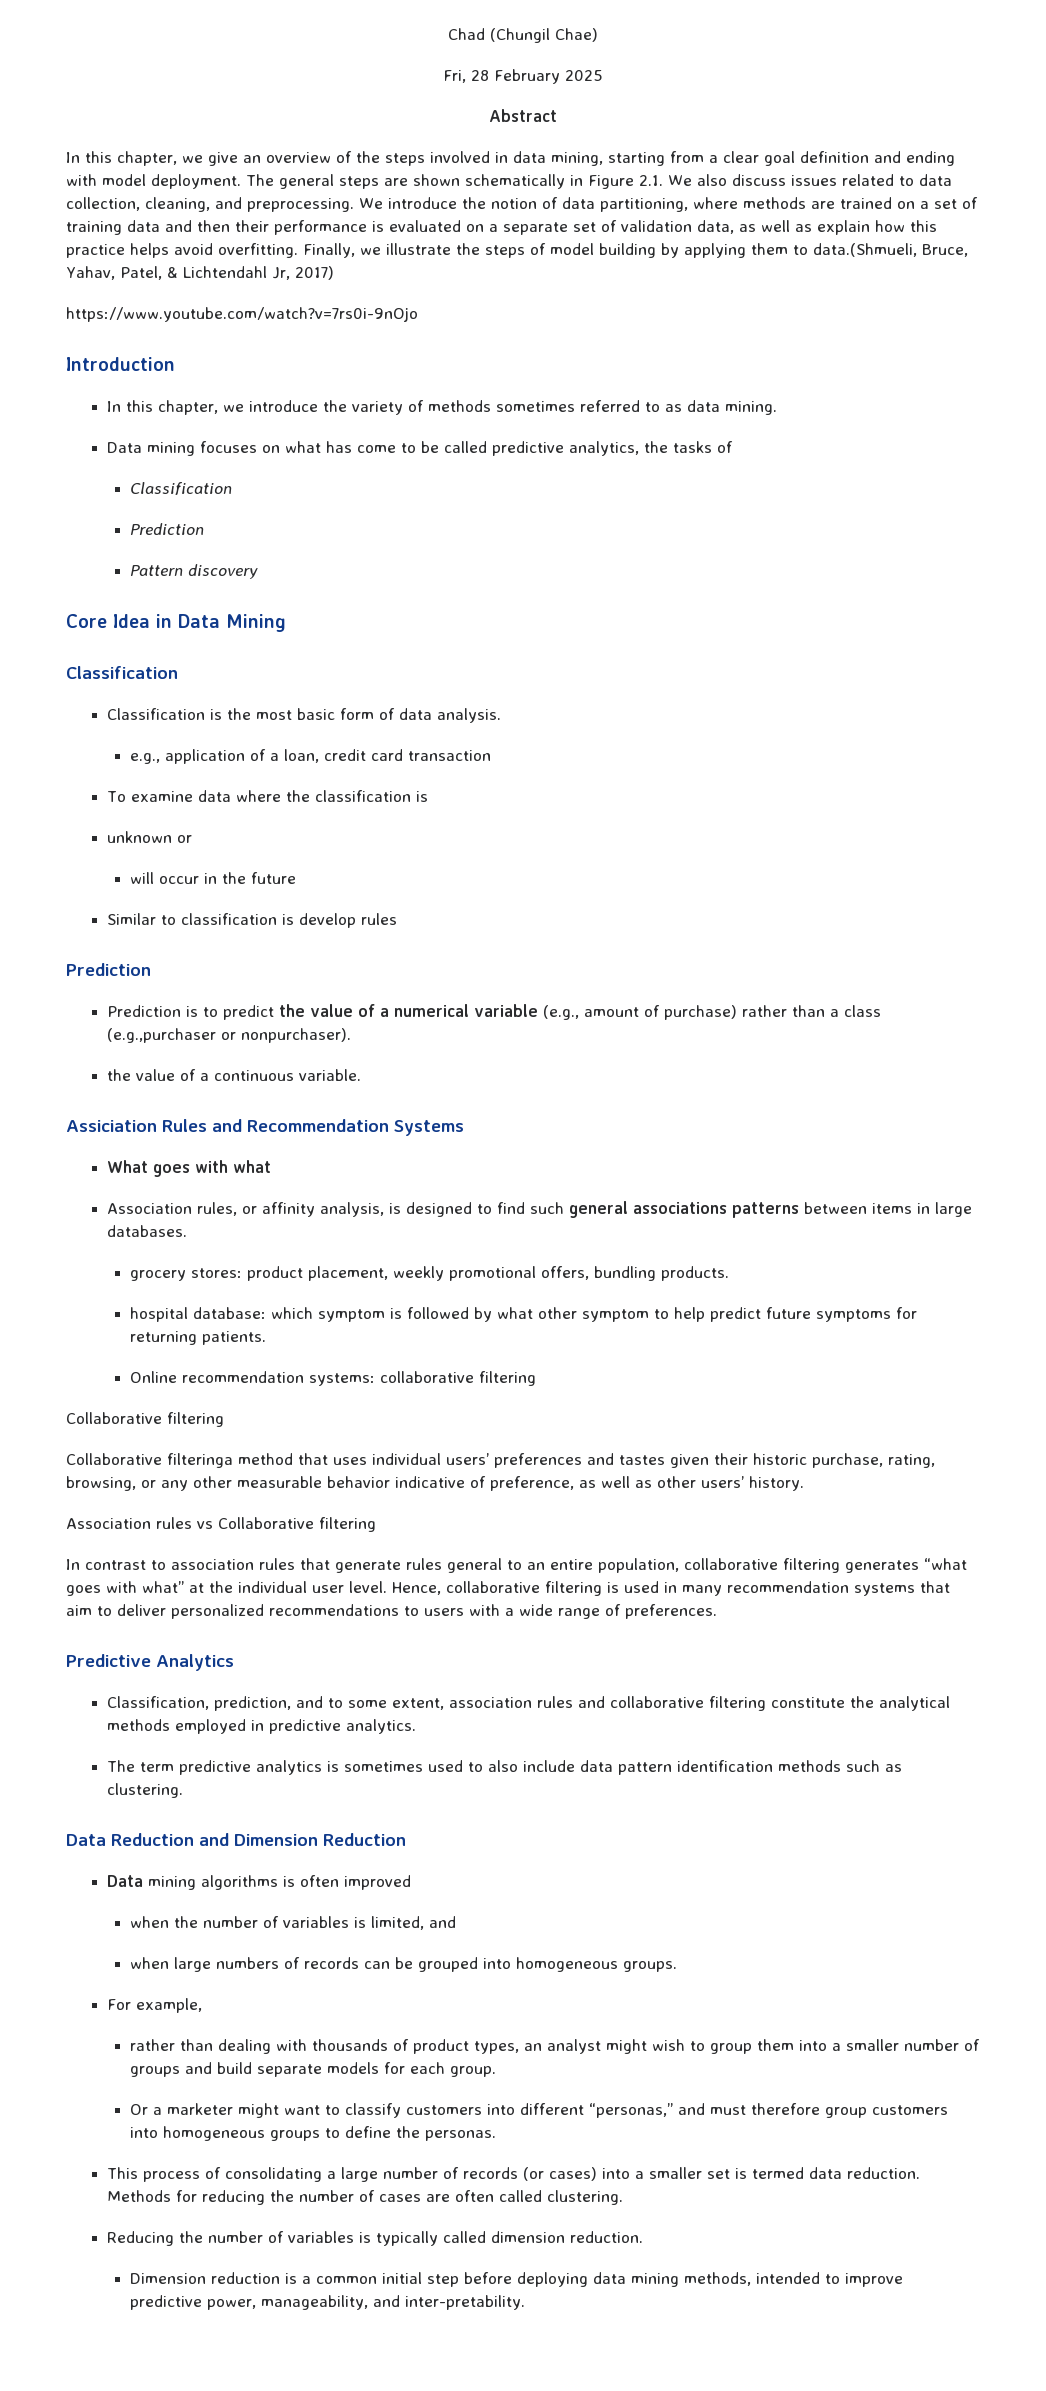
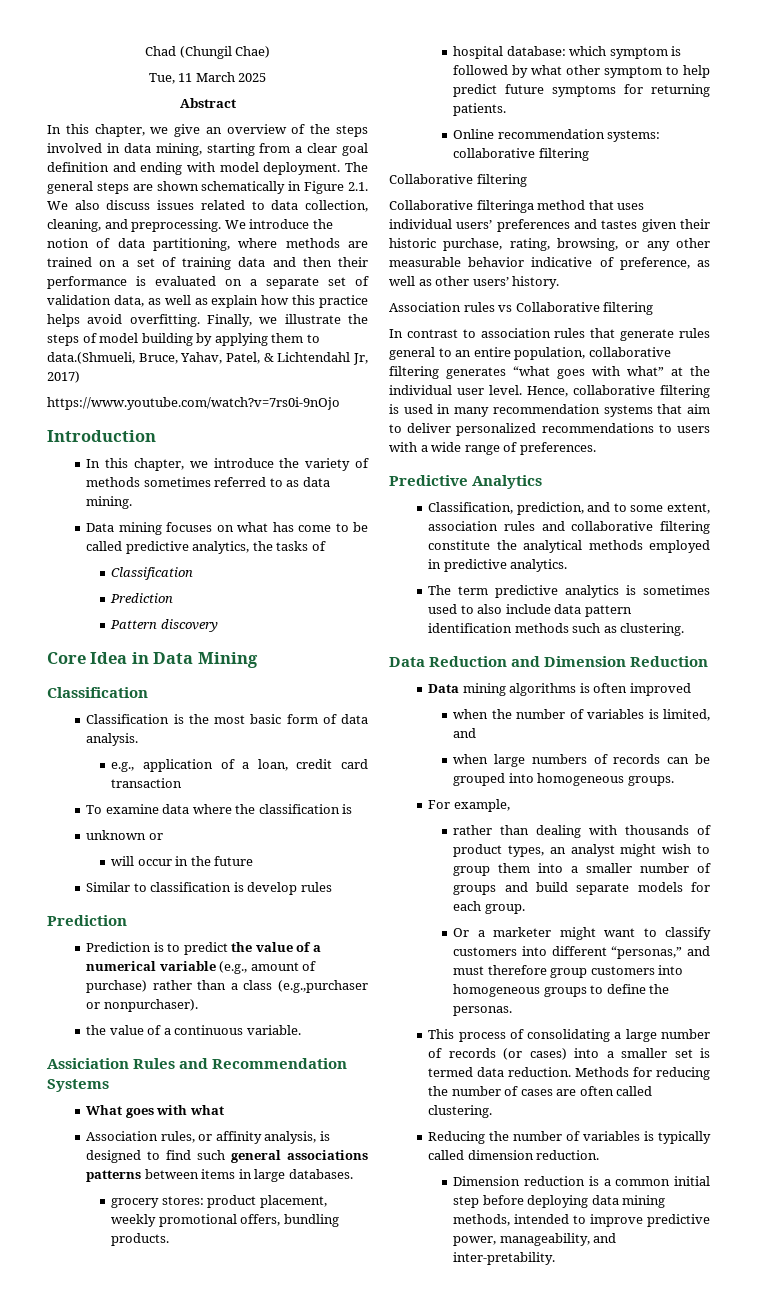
[443,69,560,84] Fri, 28 February -> [148,72,235,84] Tue, 11 March

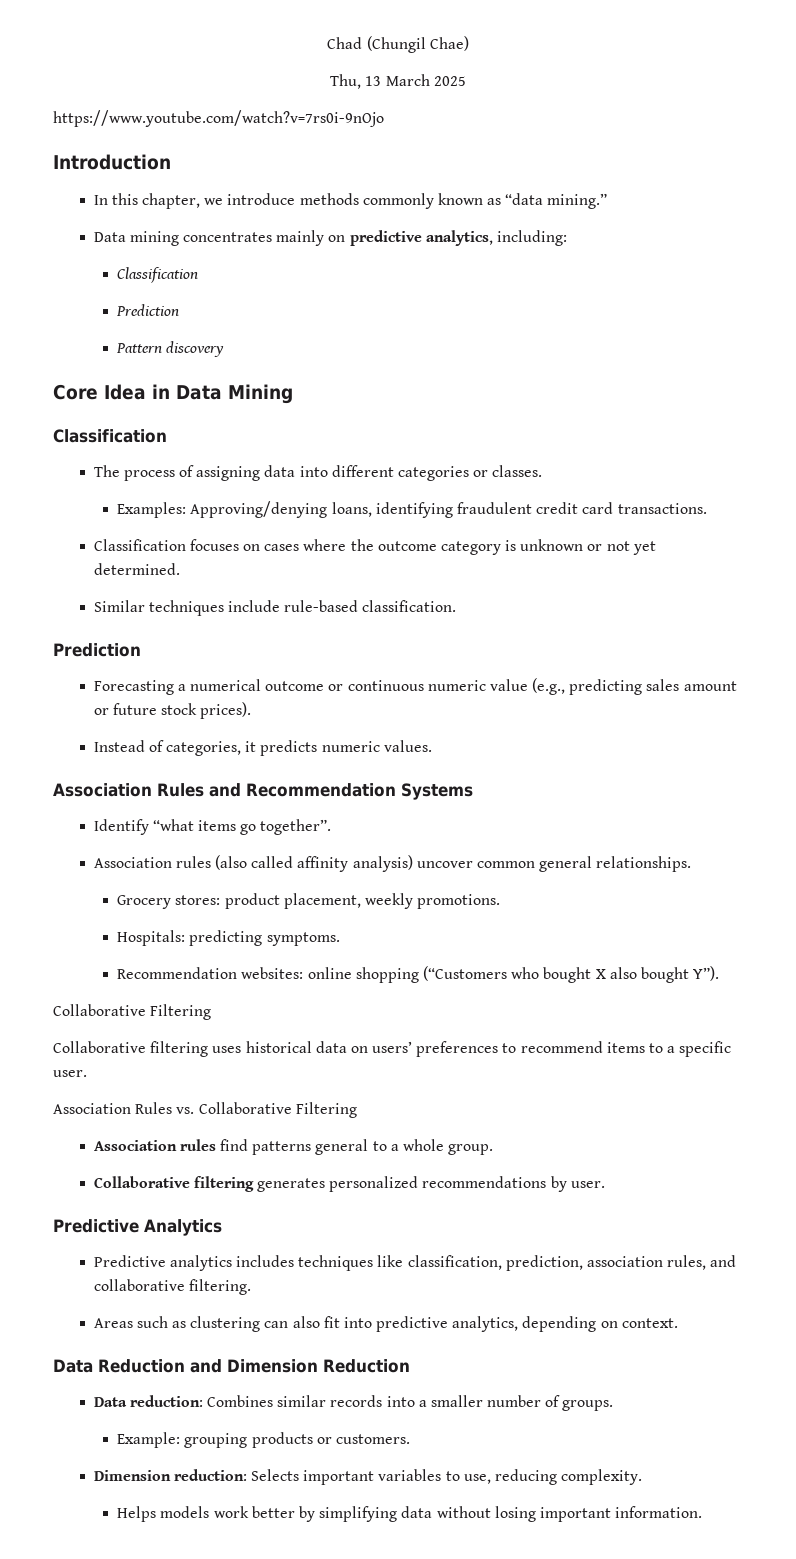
[148,73,193,84] Tue, 11 -> [330,74,382,89] Thu, 13
[179,98,236,108] [47,124,368,137] [47,143,368,156] [47,162,368,175] [47,181,368,194] [47,200,368,212] [47,219,333,232] [47,238,368,251] [47,257,368,270] [47,276,369,289] [47,295,368,308] [47,314,369,327] [47,333,320,346] [47,352,368,365] [47,371,80,383] // Abstract // In this chapter, we give an overview of the steps involved in data mining, starting from a clear goal definition and ending with model deployment. The general steps are shown schematically in Figure 2.1. We also discuss issues related to data collection, cleaning, and preprocessing. We introduce the notion of data partitioning, where methods are trained on a set of training data and then their performance is evaluated on a separate set of validation data, as well as explain how this practice helps avoid overfitting. Finally, we illustrate the steps of model building by applying them to data.(Shmueli, Bruce, Yahav, Patel, & Lichtendahl Jr, 2017) -> (466, 81) none
[279,458,370,471] [86,477,330,487] [86,496,133,509] [86,522,369,535] [86,541,326,554] the variety of methods sometimes referred to as data mining. // Data mining focuses on what has come to be called predictive analytics, the tasks of -> [299,193,608,209] [93,230,567,246] methods commonly known as “data mining.” // Data mining concentrates mainly on predictive analytics, including:
[86,714,369,724] [86,733,139,746] [111,759,368,772] [111,778,183,788] [86,804,353,814] Classification is the most basic form of data analysis. // e.g., application of a loan, credit card transaction // To examine data where the classification is // -> [93,465,543,481] [117,501,707,518] [93,539,517,555] The process of assigning data into different categories or classes. // Examples: Approving/denying loans, identifying fraudulent credit card transactions. // Classification focuses on cases where the outcome category is
[111,856,254,866] [86,882,332,895] [47,915,127,926] [86,942,321,955] [86,961,317,974] [86,980,369,993] [86,999,198,1012] [86,1025,301,1035] [47,1058,348,1069] [47,1079,109,1092] [86,1105,224,1118] [86,1131,330,1144] [86,1150,369,1163] [86,1169,353,1182] [111,1195,327,1208] [111,1214,339,1227] [111,1233,170,1246] [453,46,682,59] [453,65,710,78] [453,84,710,97] [453,103,507,116] [453,129,661,142] [453,148,589,161] [389,174,527,187] [389,200,645,213] [389,219,710,232] [389,238,710,251] [389,257,710,270] [389,276,560,289] [389,302,654,315] [389,328,710,341] [389,347,671,360] [389,366,710,379] [389,385,710,398] [389,404,710,417] [389,423,710,436] [389,442,596,455] [389,475,543,489] [428,502,710,515] [428,521,710,534] [428,540,710,553] [428,559,568,572] [428,585,710,598] [428,604,632,617] [428,623,685,636] // will occur in the future // Similar to classification is develop rules // Prediction // Prediction is to predict the value of a numerical variable (e.g., amount of purchase) rather than a class (e.g.,purchaser or nonpurchaser). // the value of a continuous variable. // Assiciation Rules and Recommendation Systems // What goes with what // Association rules, or affinity analysis, is designed to find such general associations patterns between items in large databases. // grocery stores: product placement, weekly promotional offers, bundling products. // hospital database: which symptom is followed by what other symptom to help predict future symptoms for returning patients. // Online recommendation systems: collaborative filtering // Collaborative filtering // Collaborative filteringa method that uses individual users’ preferences and tastes given their historic purchase, rating, browsing, or any other measurable behavior indicative of preference, as well as other users’ history. // Association rules vs Collaborative filtering // In contrast to association rules that generate rules general to an entire population, collaborative filtering generates “what goes with what” at the individual user level. Hence, collaborative filtering is used in many recommendation systems that aim to deliver personalized recommendations to users with a wide range of preferences. // Predictive Analytics // Classification, prediction, and to some extent, association rules and collaborative filtering constitute the analytical methods employed in predictive analytics. // The term predictive analytics is sometimes used to also include data pattern identification methods such as clustering. -> [606,541,656,555] [93,563,180,575] [93,600,457,616] [53,643,141,657] [93,678,737,695] [93,702,252,719] [93,740,432,756] [53,783,473,800] [93,819,332,835] [93,855,692,872] [117,893,501,909] [117,930,340,946] [117,966,720,983] [53,1004,212,1020] [53,1041,732,1057] [53,1070,87,1077] [53,1102,357,1118] [93,1139,494,1155] [93,1176,605,1192] [53,1219,222,1236] [93,1255,737,1271] [93,1279,251,1295] [93,1316,678,1332] not yet determined. // Similar techniques include rule-based classification. // Prediction // Forecasting a numerical outcome or continuous numeric value (e.g., predicting sales amount or future stock prices). // Instead of categories, it predicts numeric values. // Association Rules and Recommendation Systems // Identify “what items go together”. // Association rules (also called affinity analysis) uncover common general relationships. // Grocery stores: product placement, weekly promotions. // Hospitals: predicting symptoms. // Recommendation websites: online shopping (“Customers who bought X also bought Y”). // Collaborative Filtering // Collaborative filtering uses historical data on users’ preferences to recommend items to a specific user. // Association Rules vs. Collaborative Filtering // Association rules find patterns general to a whole group. // Collaborative filtering generates personalized recommendations by user. // Predictive Analytics // Predictive analytics includes techniques like classification, prediction, association rules, and collaborative filtering. // Areas such as clustering can also fit into predictive analytics, depending on context.
[462,683,691,696] [453,709,710,721] [453,728,477,738] [453,754,710,767] [453,773,674,786] [428,799,510,812] [453,825,711,838] [453,844,710,857] [453,863,531,876] mining algorithms is often improved // when the number of variables is limited, and // when large numbers of records can be grouped into homogeneous groups. // For example, // rather than dealing with thousands of product types, an analyst might wish to group them -> [129,1395,383,1407] reduction: Combines similar records
[453,882,710,895] [453,901,525,914] [453,927,711,940] [453,946,710,959] [453,965,684,978] [453,984,670,997] [453,1006,513,1016] [428,1029,710,1042] [428,1048,710,1060] [428,1067,710,1080] [428,1086,653,1096] [428,1105,493,1118] [428,1131,711,1144] [428,1150,600,1160] [453,1176,710,1186] [453,1195,666,1208] [453,1214,710,1227] [453,1233,617,1246] [453,1252,556,1265] groups and build separate models for each group. // Or a marketer might want to classify customers into different “personas,” and must therefore group customers into homogeneous groups to define the personas. // This process of consolidating a large number of records (or cases) into a smaller set is termed data reduction. Methods for reducing the number of cases are often called clustering. // Reducing the number of variables is typically called dimension reduction. // Dimension reduction is a common initial step before deploying data mining methods, intended to improve predictive power, manageability, and inter-pretability. -> [562,1400,614,1411] [117,1432,410,1448] [93,1469,643,1485] [117,1506,703,1522] groups. // Example: grouping products or customers. // Dimension reduction: Selects important variables to use, reducing complexity. // Helps models work better by simplifying data without losing important information.

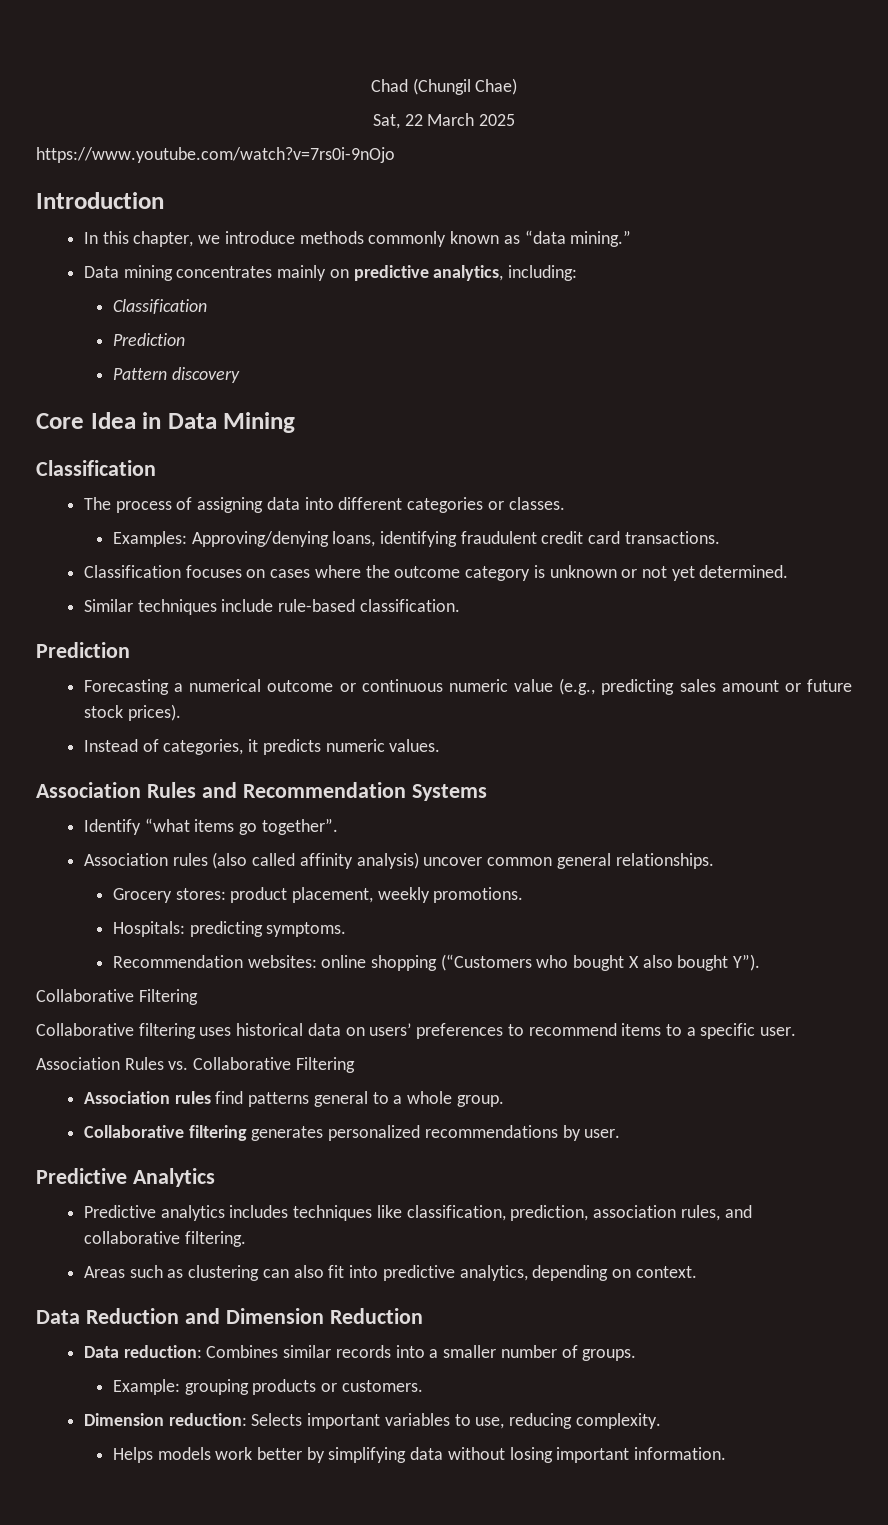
[330,74,382,89] Thu, 13 -> [372,114,423,129] Sat, 22

